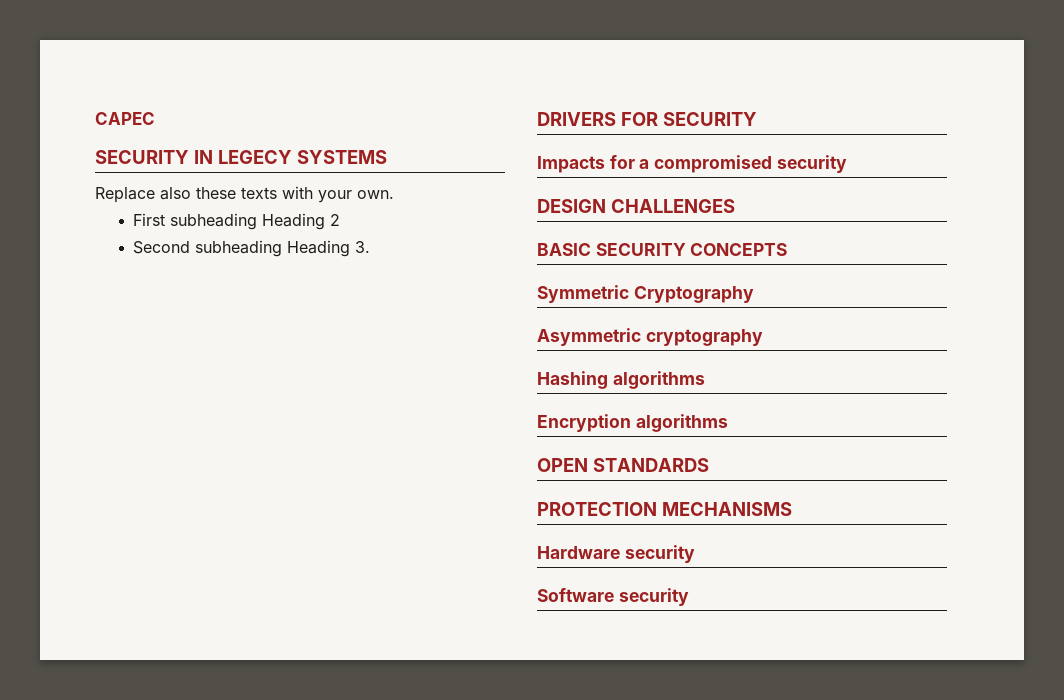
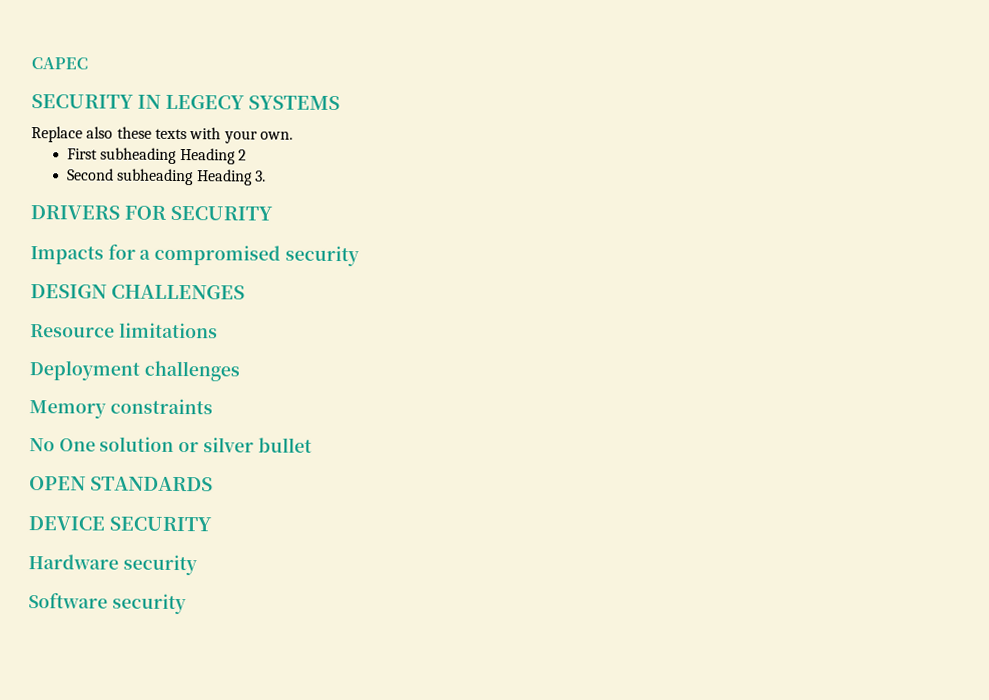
[537,243,788,256] [537,285,754,303] [537,328,763,346] [537,371,705,389] [537,414,728,432] BASIC SECURITY CONCEPTS // Symmetric Cryptography // Asymmetric cryptography // Hashing algorithms // Encryption algorithms -> [30,322,218,339] [29,360,240,382] [29,398,213,419] [29,436,312,453] Resource limitations // Deployment challenges // Memory constraints // No One solution or silver bullet
[537,502,792,516] PROTECTION MECHANISMS -> [28,516,213,532] DEVICE SECURITY

